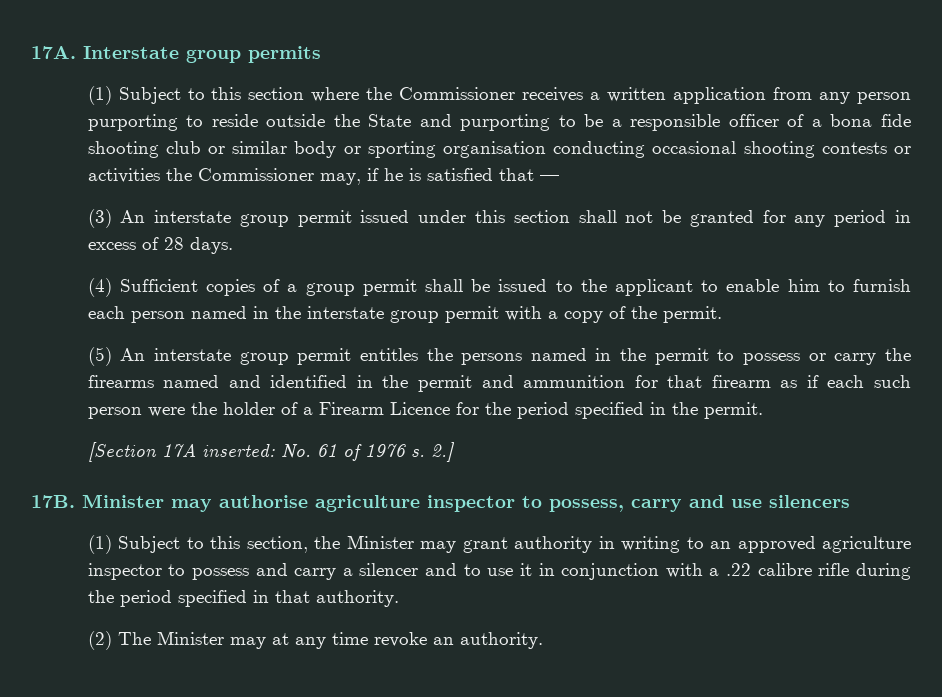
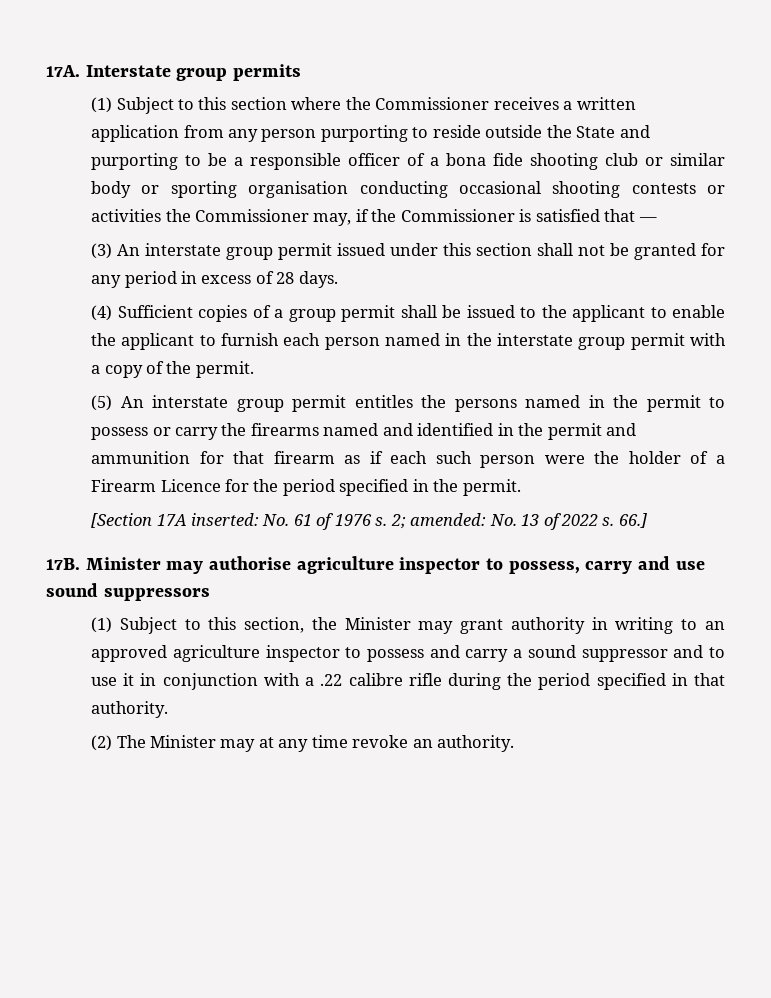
[383,168,403,181] he -> [371,209,515,222] the Commissioner
[787,279,820,292] him -> [91,333,195,350] the applicant
[430,442,455,462] 2.] -> [390,513,647,530] 2; amended: No. 13 of 2022 s. 66.]
[769,495,850,508] silencers -> [46,583,210,601] sound suppressors
[359,563,419,576] silencer -> [527,645,668,662] sound suppressor

